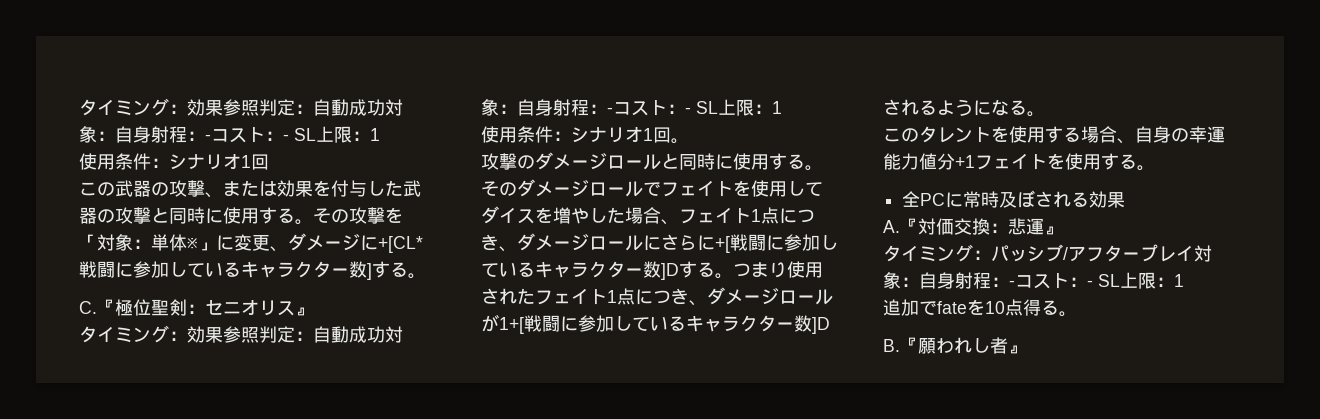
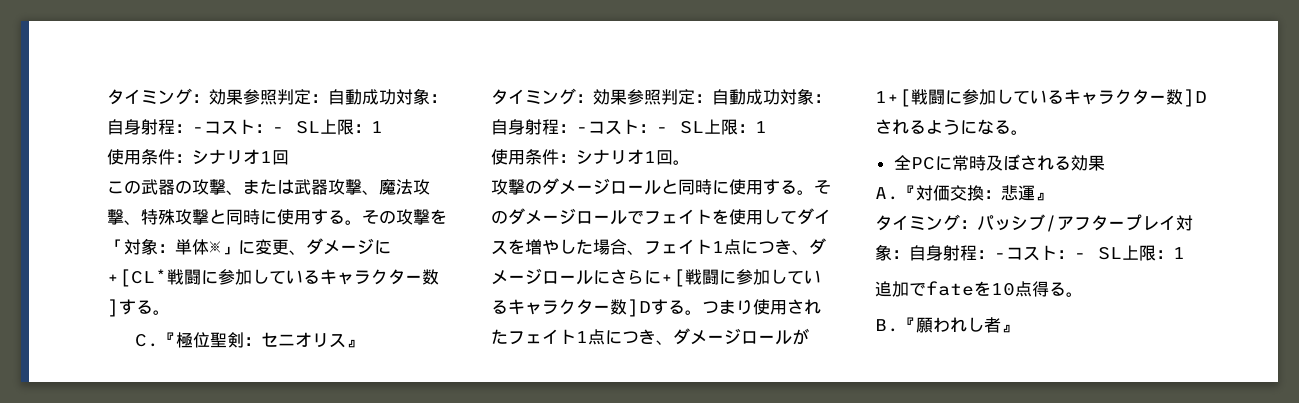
[277,180,421,197] [79,207,115,224] 効果を付与した武器の -> [294,179,430,195] [107,209,175,225] 武器攻撃、魔法攻撃、特殊
[883,126,1225,144] [883,153,1155,171] // このタレントを使用する場合、自身の幸運能力値分+1フェイトを使用する。 -> (1028, 132) none

